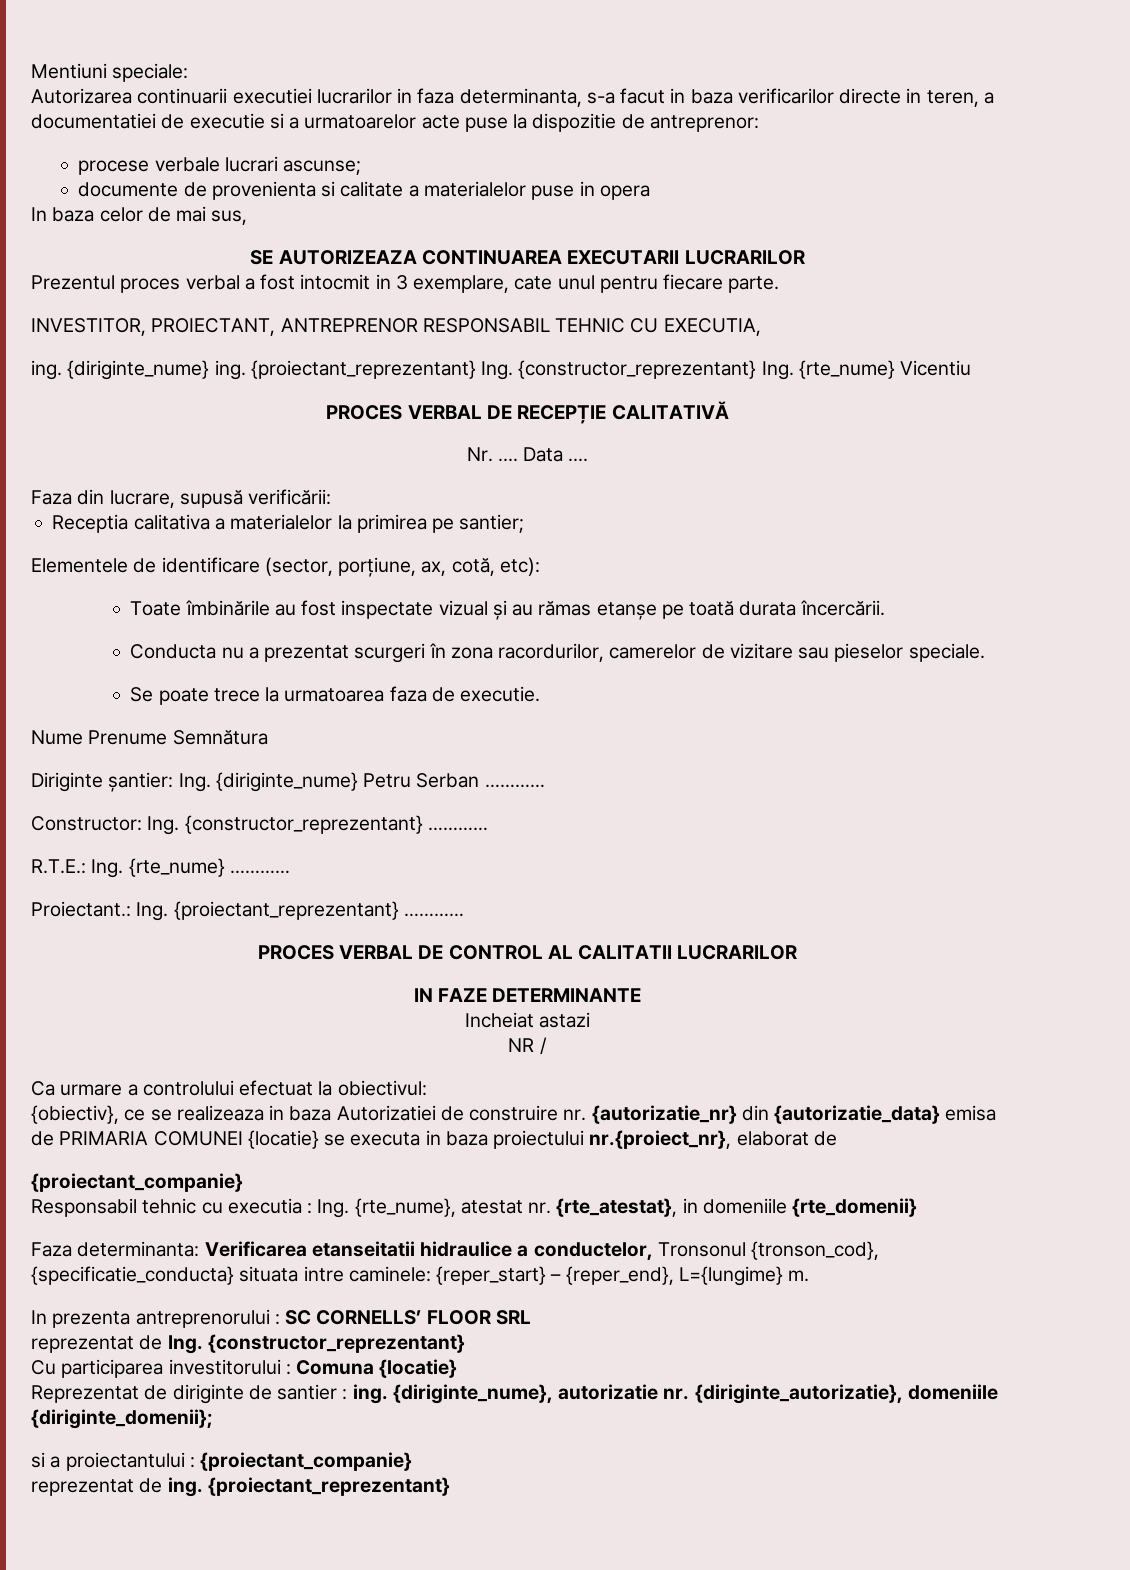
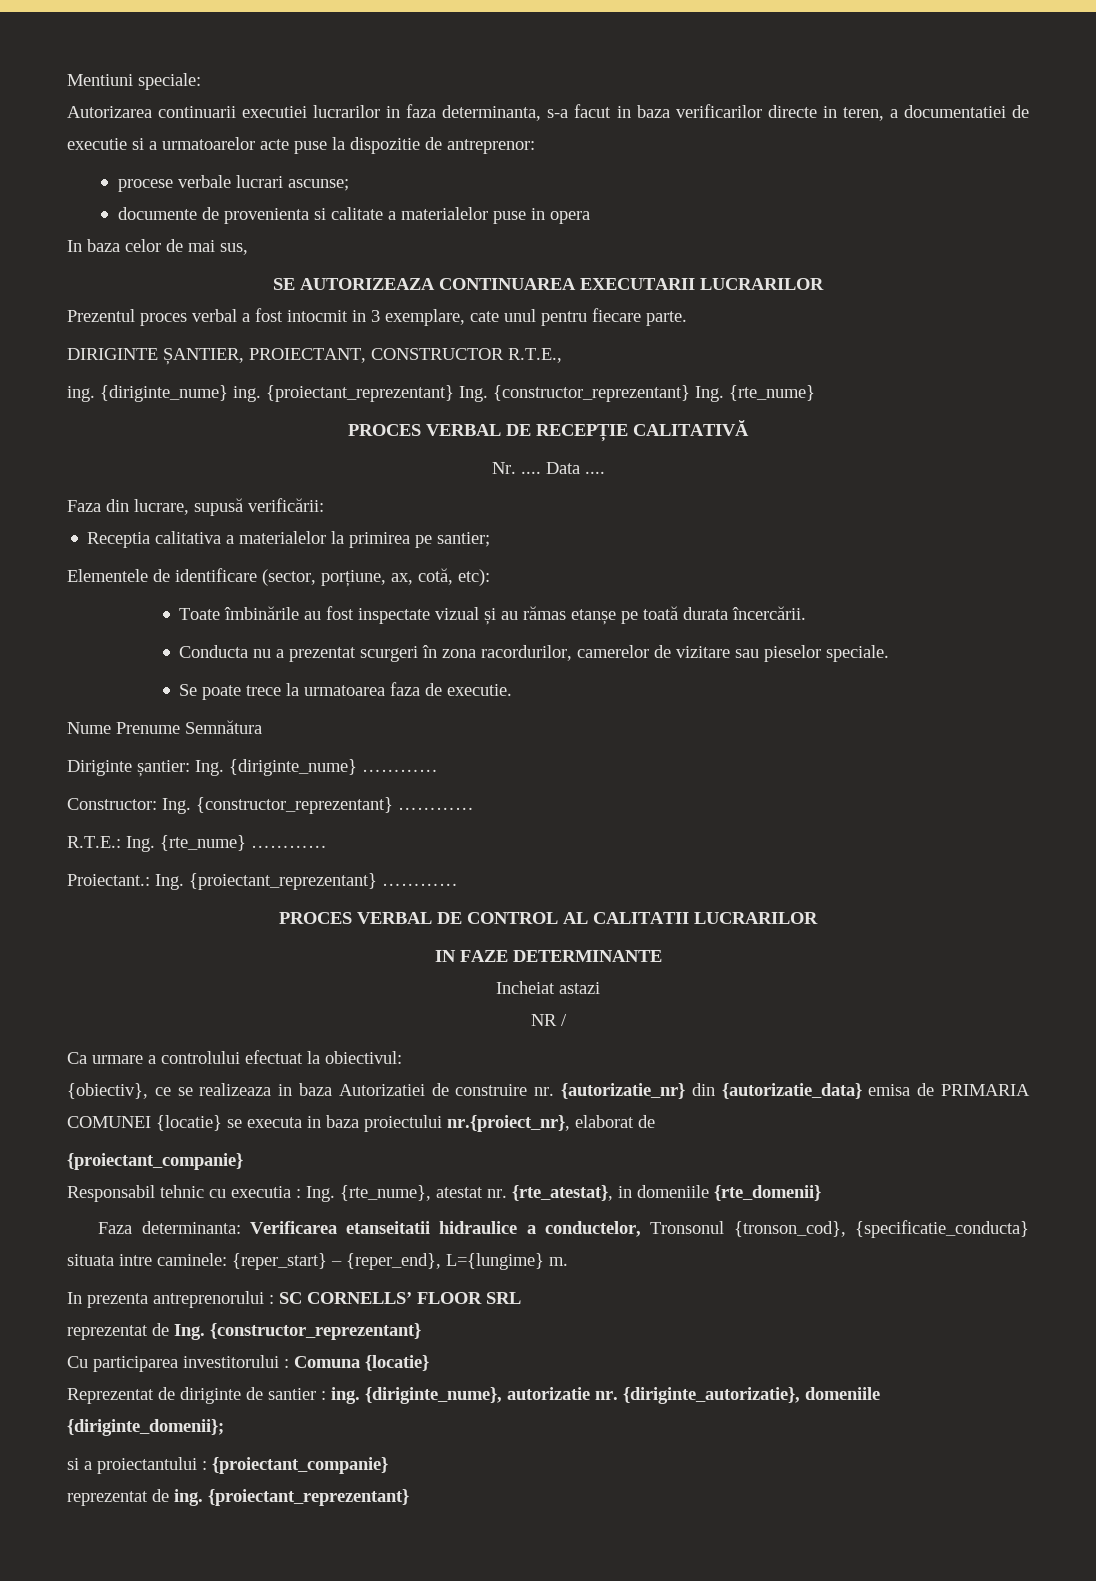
[31,318,761,336] INVESTITOR, PROIECTANT, ANTREPRENOR RESPONSABIL TEHNIC CU EXECUTIA, -> [67,348,562,365] DIRIGINTE ȘANTIER, PROIECTANT, CONSTRUCTOR R.T.E.,
[900,360,972,376] Vicentiu -> (815, 393) none
[363,773,480,788] Petru Serban -> (357, 767) none

